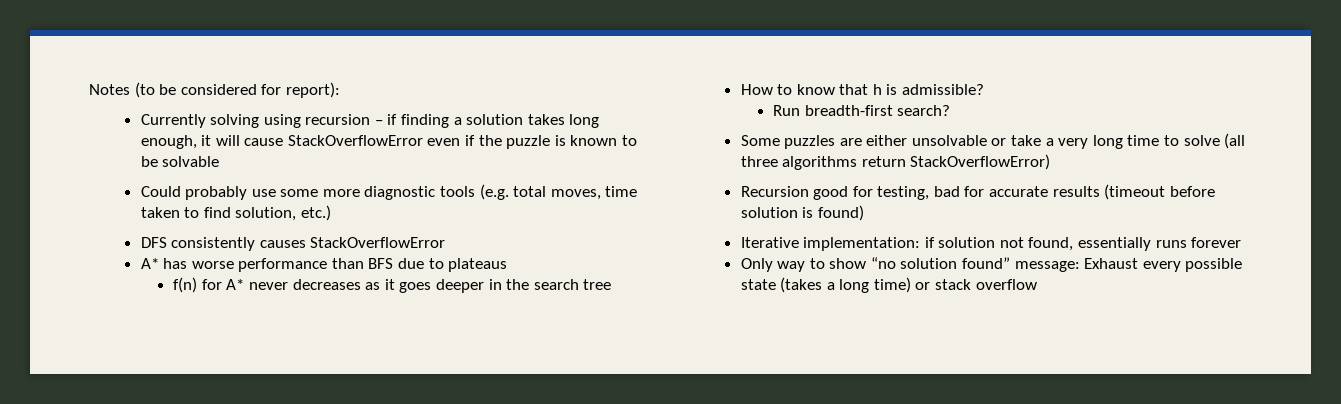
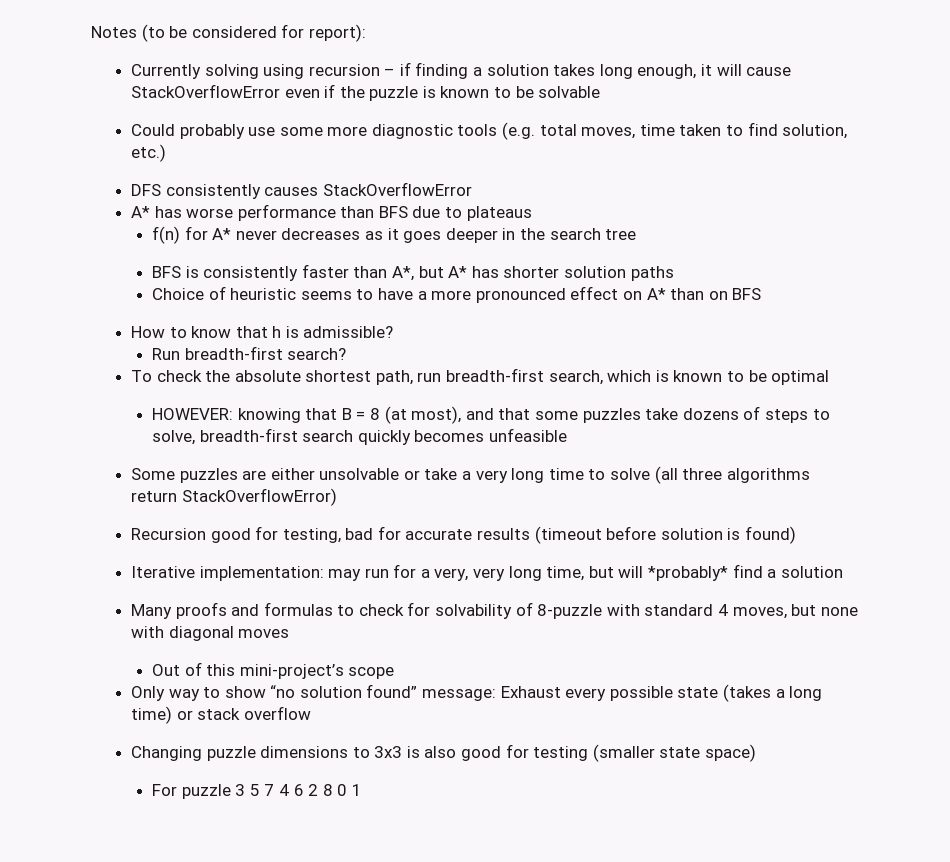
(612, 284) none -> [152,264,674,281] [152,286,762,303] // BFS is consistently faster than A*, but A* has shorter solution paths // Choice of heuristic seems to have a more pronounced effect on A* than on BFS
(951, 110) none -> [130,368,830,385] [152,406,830,424] [152,428,568,445] // To check the absolute shortest path, run breadth-first search, which is known to be optimal // HOWEVER: knowing that B = 8 (at most), and that some puzzles take dozens of steps to solve, breadth-first search quickly becomes unfeasible
[924,237,1242,251] if solution not found, essentially runs forever -> [328,564,843,581] [130,602,858,619] [130,626,290,641] [152,662,395,679] may run for a very, very long time, but will *probably* find a solution // Many proofs and formulas to check for solvability of 8-puzzle with standard 4 moves, but none with diagonal moves // Out of this mini-project’s scope
(1037, 284) none -> [130,744,756,762] [152,784,363,799] // Changing puzzle dimensions to 3x3 is also good for testing (smaller state space) // For puzzle 3 5 7 4 6 2 8 0 1

